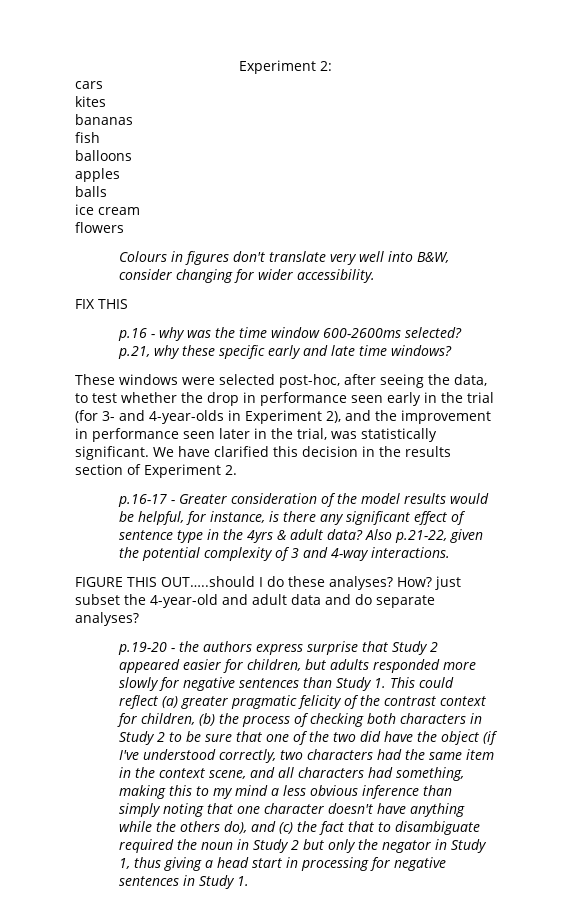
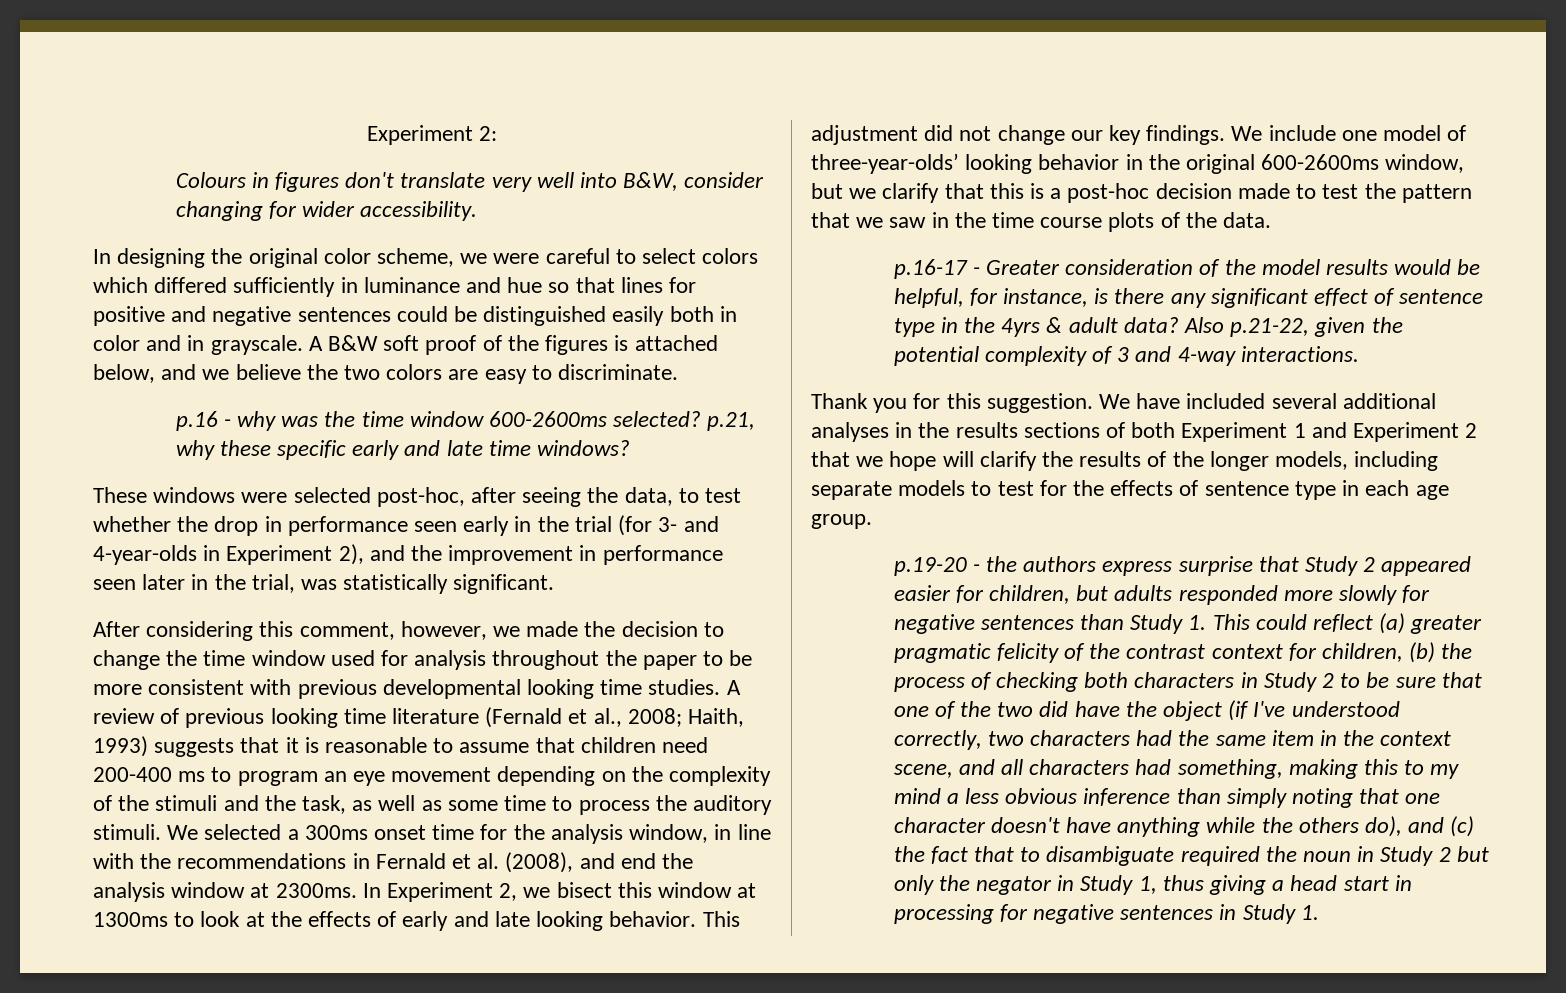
[75,81,103,89] [75,96,106,107] [75,114,133,125] [75,132,100,143] [75,150,132,161] [75,168,120,182] [75,186,107,197] [75,204,140,215] [75,222,124,233] // cars // kites // bananas // fish // balloons // apples // balls // ice cream // flowers -> (498, 133) none
[75,299,128,309] FIX THIS -> [93,248,759,268] [93,277,697,297] [93,306,737,326] [93,335,718,355] [93,364,679,384] In designing the original color scheme, we were careful to select colors which differed sufficiently in luminance and hue so that lines for positive and negative sentences could be distinguished easily both in color and in grayscale. A B&W soft proof of the figures is attached below, and we believe the two colors are easy to discriminate.
[153,446,451,457] [75,464,237,478] We have clarified this decision in the results section of Experiment 2. -> [93,621,724,641] [93,650,753,670] [93,679,741,699] [93,707,745,728] [93,736,709,757] [93,766,772,786] [93,795,772,815] [93,824,771,844] [93,852,694,873] [93,882,757,902] [93,911,740,931] [811,125,1467,145] [811,153,1465,174] [811,183,1472,203] [811,212,1272,232] // After considering this comment, however, we made the decision to change the time window used for analysis throughout the paper to be more consistent with previous developmental looking time studies. A review of previous looking time literature (Fernald et al., 2008; Haith, 1993) suggests that it is reasonable to assume that children need 200-400 ms to program an eye movement depending on the complexity of the stimuli and the task, as well as some time to process the auditory stimuli. We selected a 300ms onset time for the analysis window, in line with the recommendations in Fernald et al. (2008), and end the analysis window at 2300ms. In Experiment 2, we bisect this window at 1300ms to look at the effects of early and late looking behavior. This adjustment did not change our key findings. We include one model of three-year-olds’ looking behavior in the original 600-2600ms window, but we clarify that this is a post-hoc decision made to test the pattern that we saw in the time course plots of the data.
[75,576,461,590] [75,594,435,608] [75,612,139,626] FIGURE THIS OUT…..should I do these analyses? How? just subset the 4-year-old and adult data and do separate analyses? -> [811,393,1436,413] [811,422,1478,442] [811,451,1439,471] [811,480,1449,500] [811,514,872,529] Thank you for this suggestion. We have included several additional analyses in the results sections of both Experiment 1 and Experiment 2 that we hope will clarify the results of the longer models, including separate models to test for the effects of sentence type in each age group.

